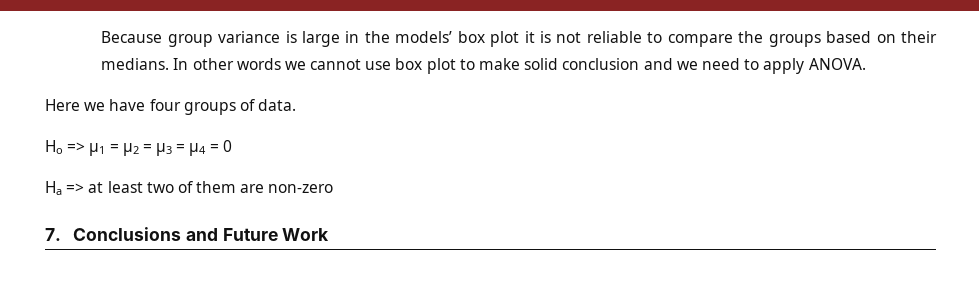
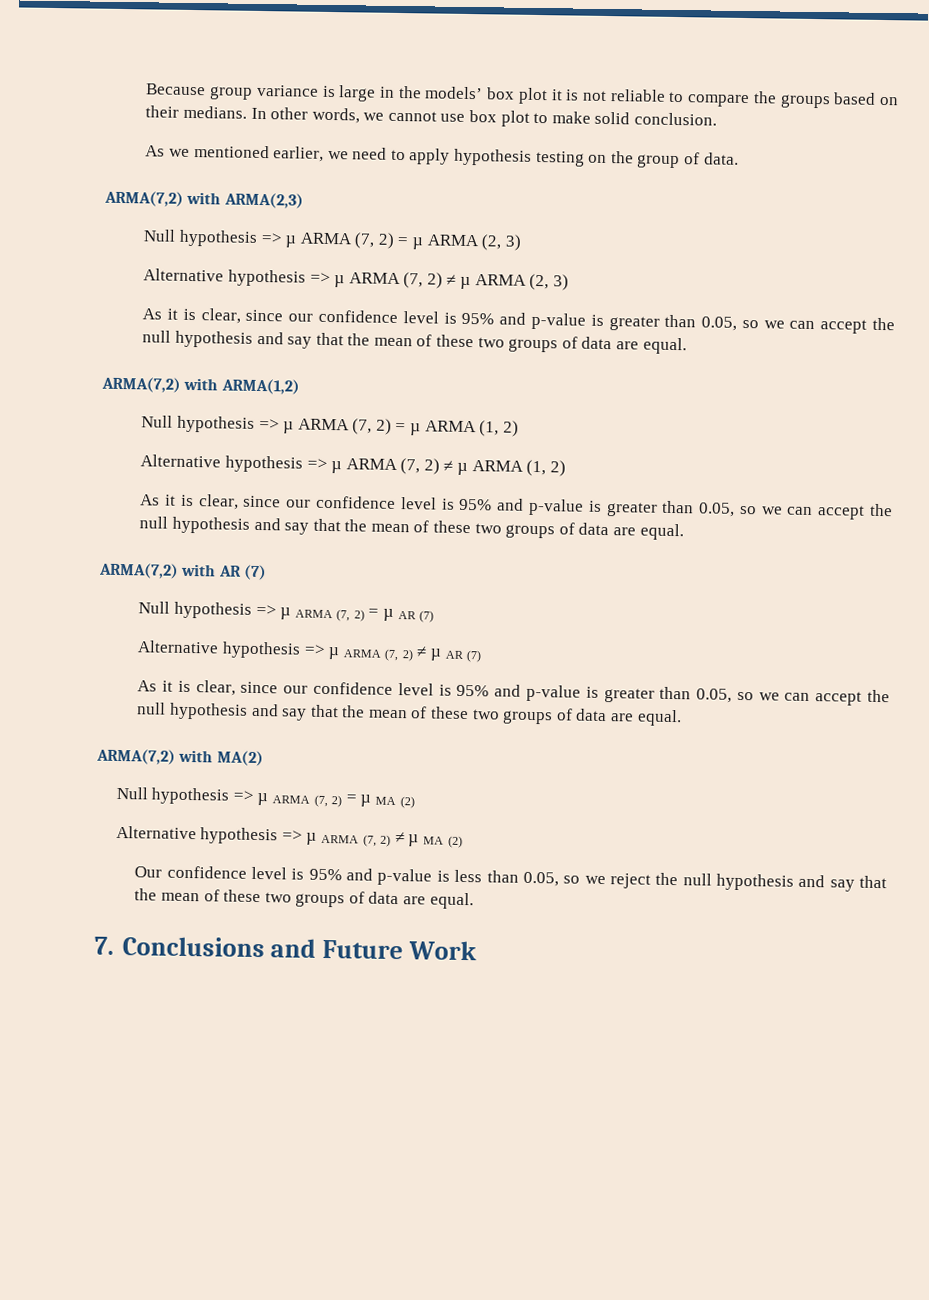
[236,58,281,70] words -> [311,107,360,124] words,
[562,58,866,74] [45,99,297,115] [45,140,232,156] [45,181,334,195] conclusion and we need to apply ANOVA. // Here we have four groups of data. // Ho => µ1 = µ2 = µ3 = µ4 = 0 // Ha => at least two of them are non-zero -> [634,112,718,126] [145,145,739,169] [104,190,304,209] [143,229,522,251] [143,268,569,291] [142,308,896,334] [142,330,687,355] [101,376,300,395] [141,415,519,437] [140,454,566,477] [140,494,894,520] [139,516,684,541] [99,562,267,581] [138,601,435,623] [137,640,482,663] [137,680,891,706] [137,702,682,727] [96,748,264,767] [115,786,415,809] [115,825,463,848] [134,865,887,892] [134,888,474,910] conclusion. // As we mentioned earlier, we need to apply hypothesis testing on the group of data. // ARMA(7,2) with ARMA(2,3) // Null hypothesis => µ ARMA (7, 2) = µ ARMA (2, 3) // Alternative hypothesis => µ ARMA (7, 2) ≠ µ ARMA (2, 3) // As it is clear, since our confidence level is 95% and p-value is greater than 0.05, so we can accept the null hypothesis and say that the mean of these two groups of data are equal. // ARMA(7,2) with ARMA(1,2) // Null hypothesis => µ ARMA (7, 2) = µ ARMA (1, 2) // Alternative hypothesis => µ ARMA (7, 2) ≠ µ ARMA (1, 2) // As it is clear, since our confidence level is 95% and p-value is greater than 0.05, so we can accept the null hypothesis and say that the mean of these two groups of data are equal. // ARMA(7,2) with AR (7) // Null hypothesis => µ ARMA (7, 2) = µ AR (7) // Alternative hypothesis => µ ARMA (7, 2) ≠ µ AR (7) // As it is clear, since our confidence level is 95% and p-value is greater than 0.05, so we can accept the null hypothesis and say that the mean of these two groups of data are equal. // ARMA(7,2) with MA(2) // Null hypothesis => µ ARMA (7, 2) = µ MA (2) // Alternative hypothesis => µ ARMA (7, 2) ≠ µ MA (2) // Our confidence level is 95% and p-value is less than 0.05, so we reject the null hypothesis and say that the mean of these two groups of data are equal.

